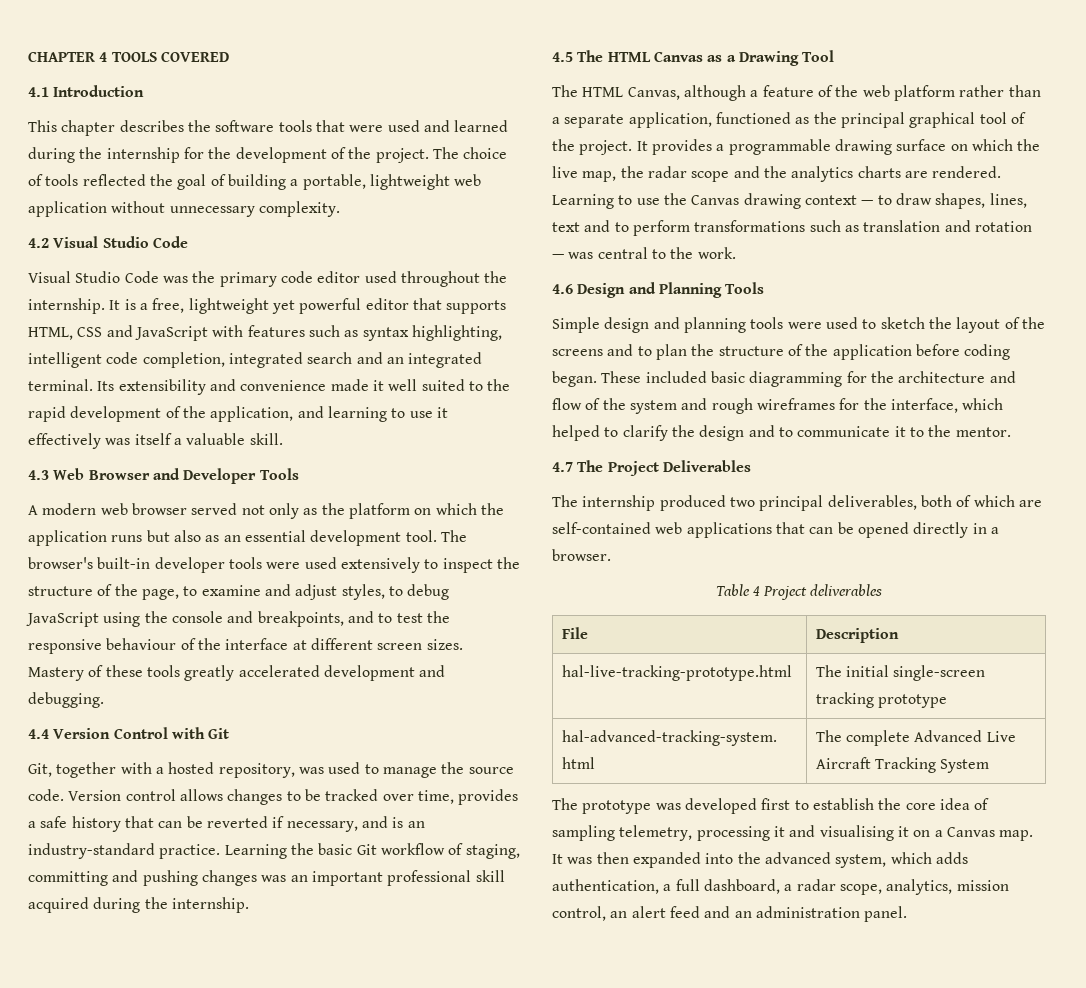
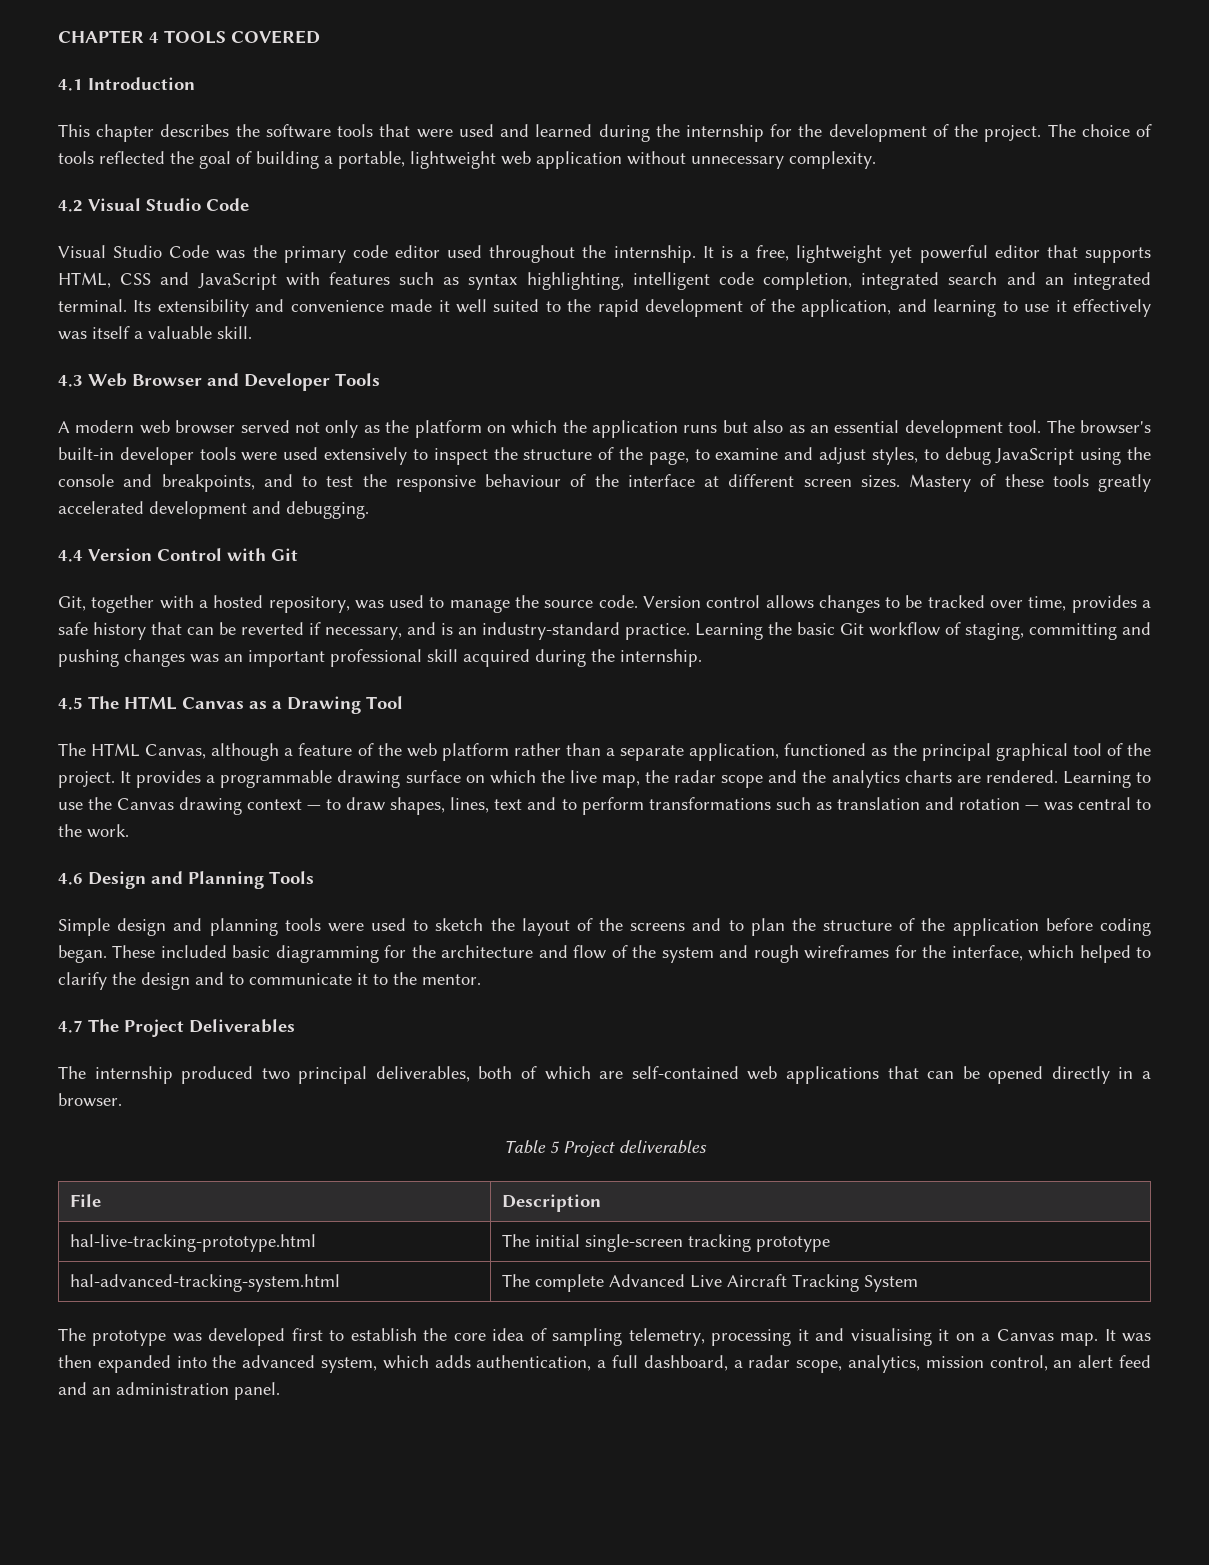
[752,586,760,596] 4 -> [549,1141,560,1154] 5

